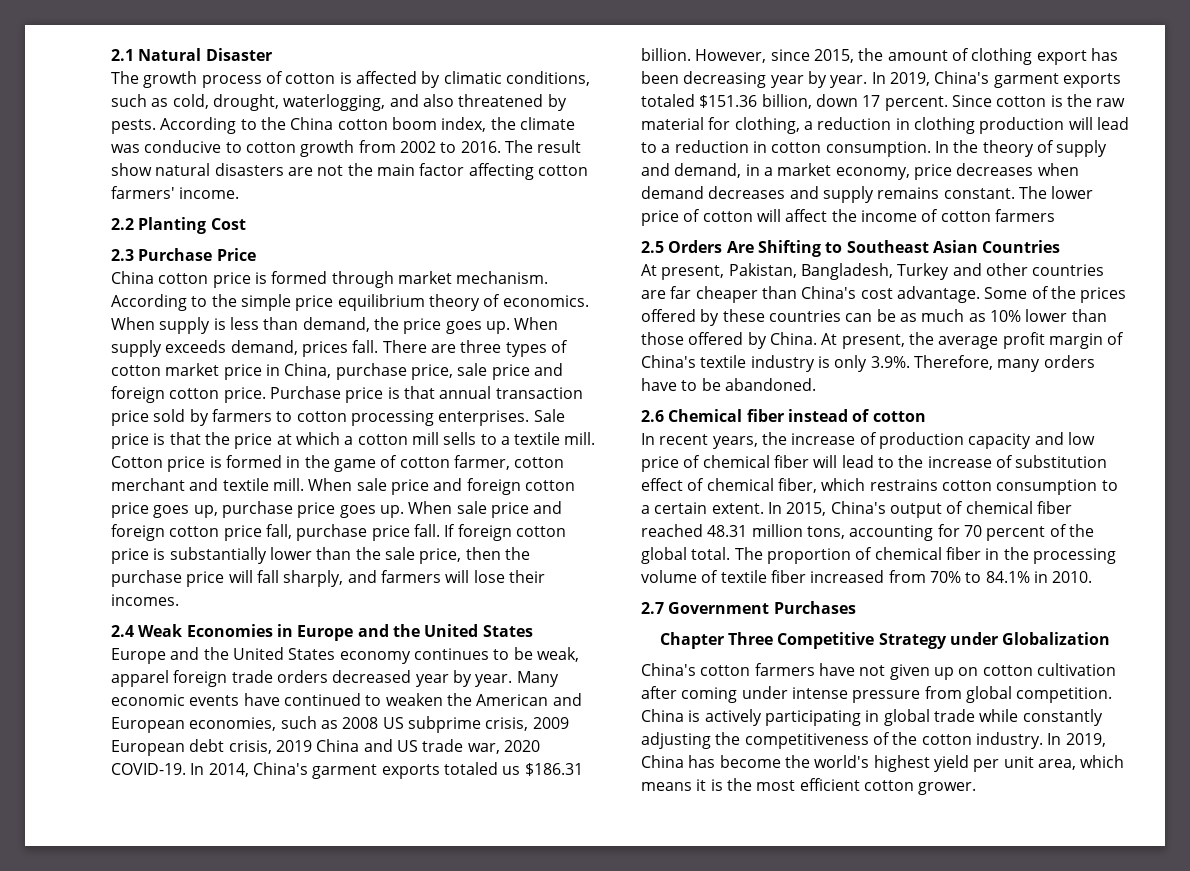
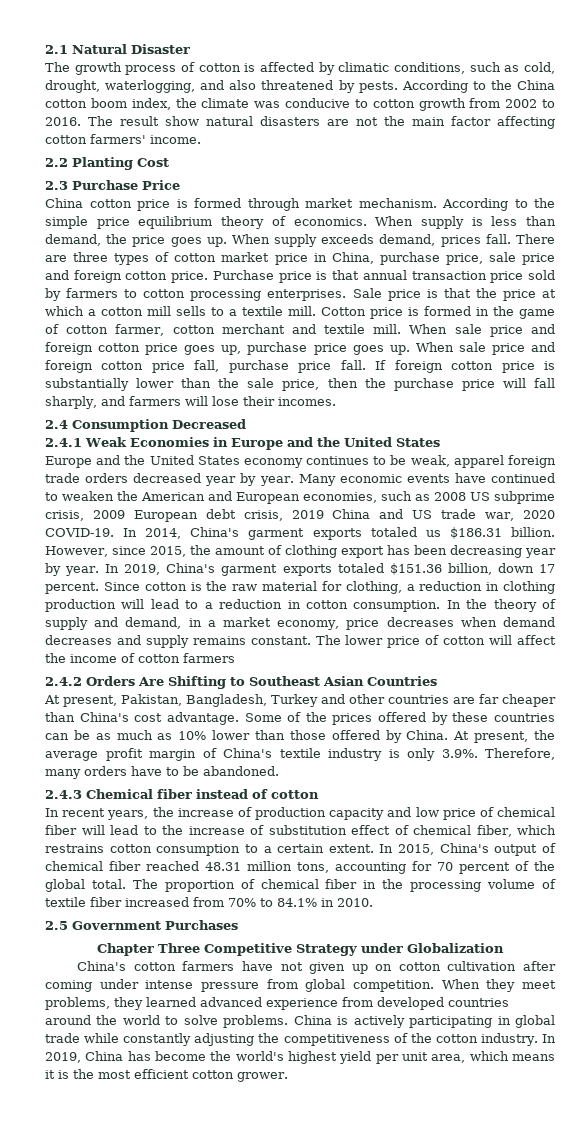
(134, 631) none -> [72,419,246,432] [45,438,82,447] Consumption Decreased // 2.4.1
[641,241,664,253] 2.5 -> [45,677,82,686] 2.4.2
[641,410,664,422] 2.6 -> [45,790,82,799] 2.4.3
[641,602,664,614] 2.7 -> [45,921,68,930] 2.5
(1113, 695) none -> [441,979,556,992] [45,997,509,1010] [45,1015,289,1028] When they meet problems, they learned advanced experience from developed countries around the world to solve problems.

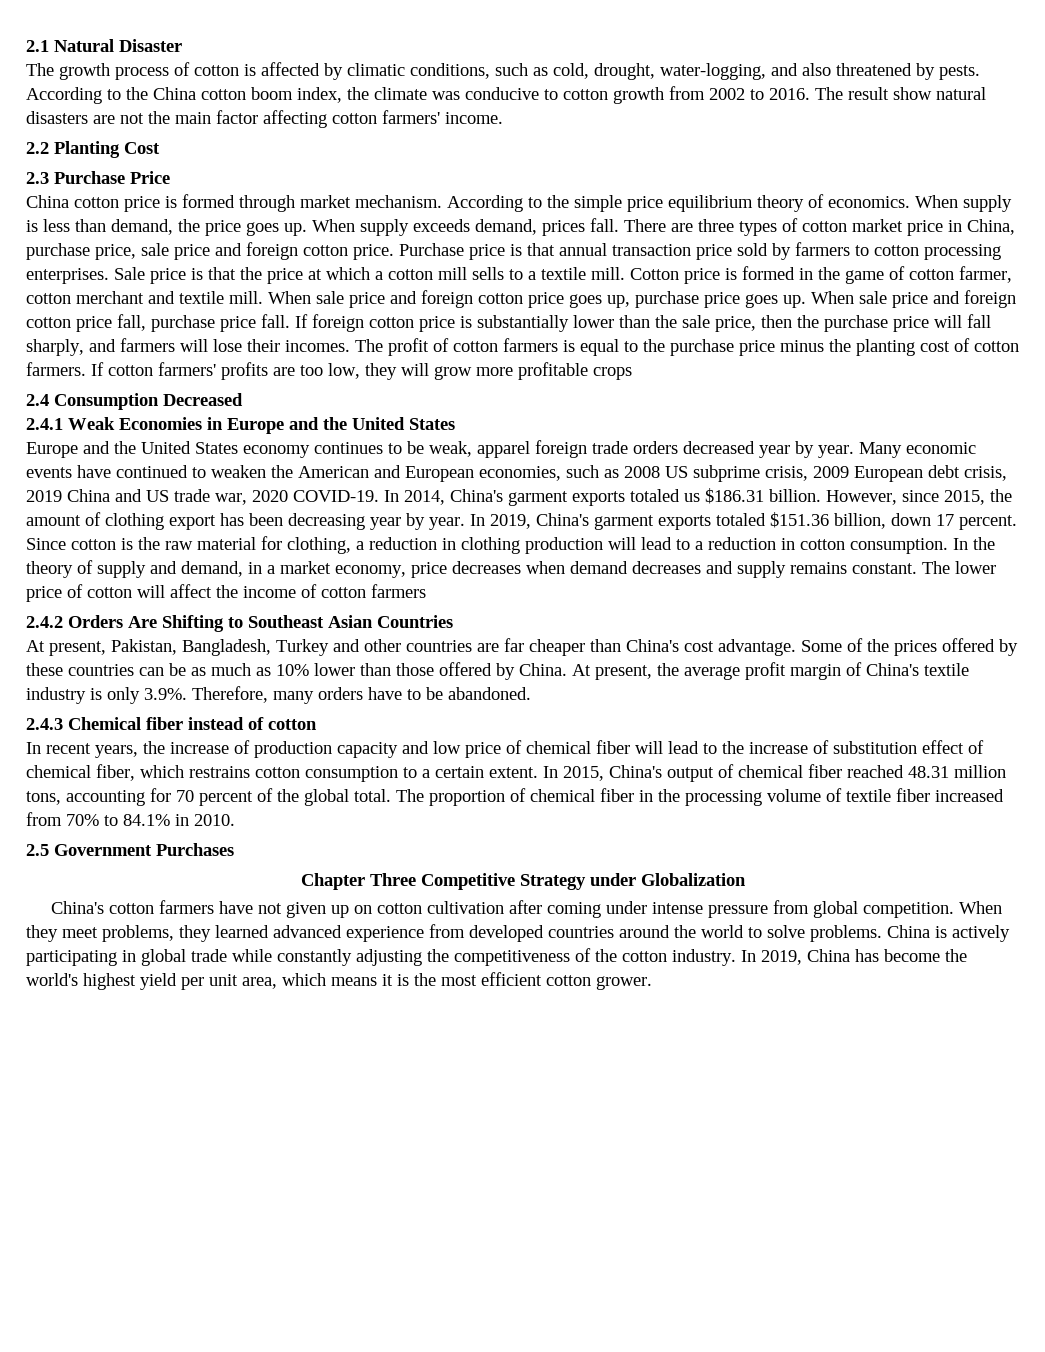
[105,80,196,93] waterlogging, -> [660,63,766,80] water-logging,
(336, 401) none -> [355,338,1019,356] [26,362,632,380] The profit of cotton farmers is equal to the purchase price minus the planting cost of cotton farmers. If cotton farmers' profits are too low, they will grow more profitable crops

